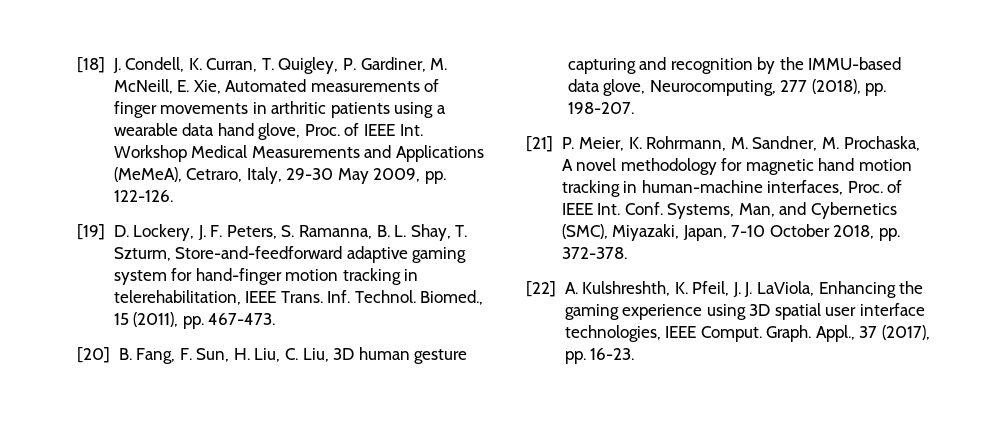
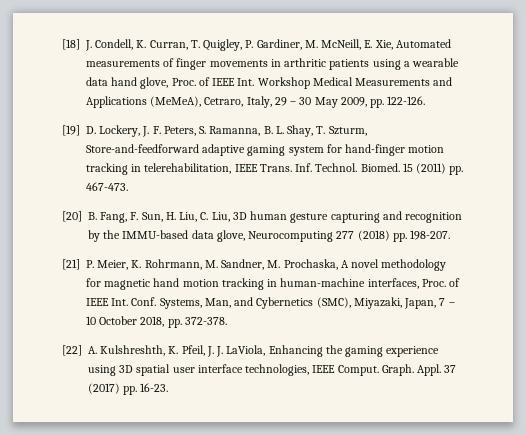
[286,168,334,180] 29-30 -> [274,97,312,106] 29 – 30
[420,290,484,305] [113,312,179,327] Biomed., 15 (2011), -> [360,163,447,174] Biomed. 15 (2011)
[649,79,861,96] Neurocomputing, 277 (2018), -> [248,230,390,242] Neurocomputing 277 (2018)
[731,225,766,237] 7-10 -> [439,298,455,306] [86,316,96,325] 7 – 10
[815,325,931,342] Appl., 37 (2017), -> [417,364,457,376] [88,383,120,394] Appl. 37 (2017)

